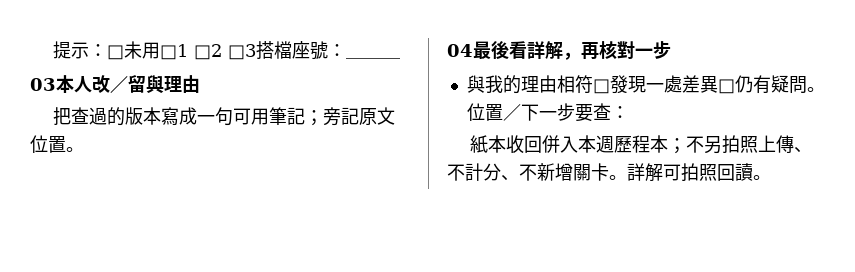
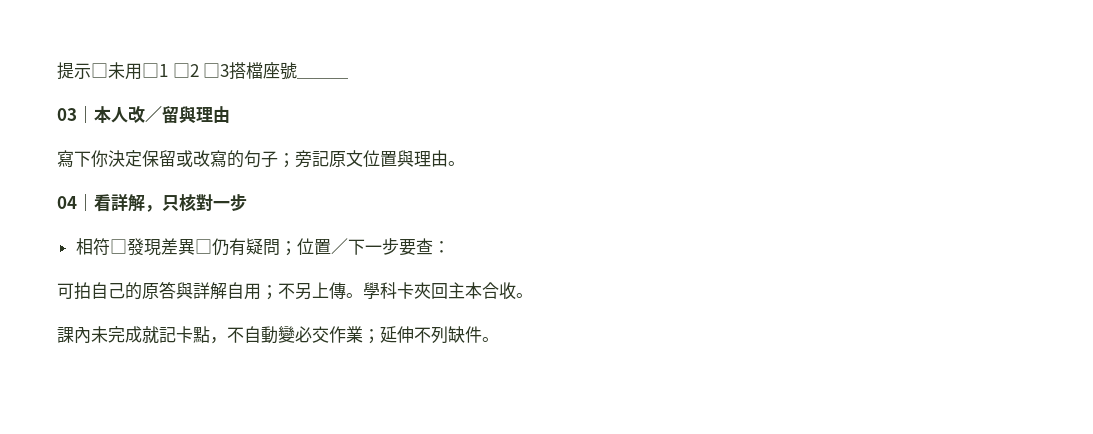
[89,44,108,57] ： -> (91, 71) none
[328,44,347,57] ： -> (298, 71) none
(56, 84) none -> [77,106,94,123] ｜
[53,107,306,126] 把查過的版本寫成一句可用筆記 -> [57,150,278,168] 寫下你決定保留或改寫的句子
(66, 144) none -> [397,150,448,167] 與理由
[473,41,509,60] 最後 -> [77,194,94,211] ｜
[581,42,599,59] 再 -> [162,195,179,211] 只
[466,75,557,94] 與我的理由 -> (247, 202) none
[645,75,682,93] 一處 -> (161, 247) none
[806,87,825,92] 。 -> [279,241,297,256] ；
[470,135,813,154] [447,163,753,182] 紙本收回併入本週歷程本；不另拍照上傳、不計分、不新增關卡。詳解可拍照回讀 -> [57,281,533,300] [57,325,482,344] 可拍自己的原答與詳解自用；不另上傳。學科卡夾回主本合收。 // 課內未完成就記卡點，不自動變必交作業；延伸不列缺件

